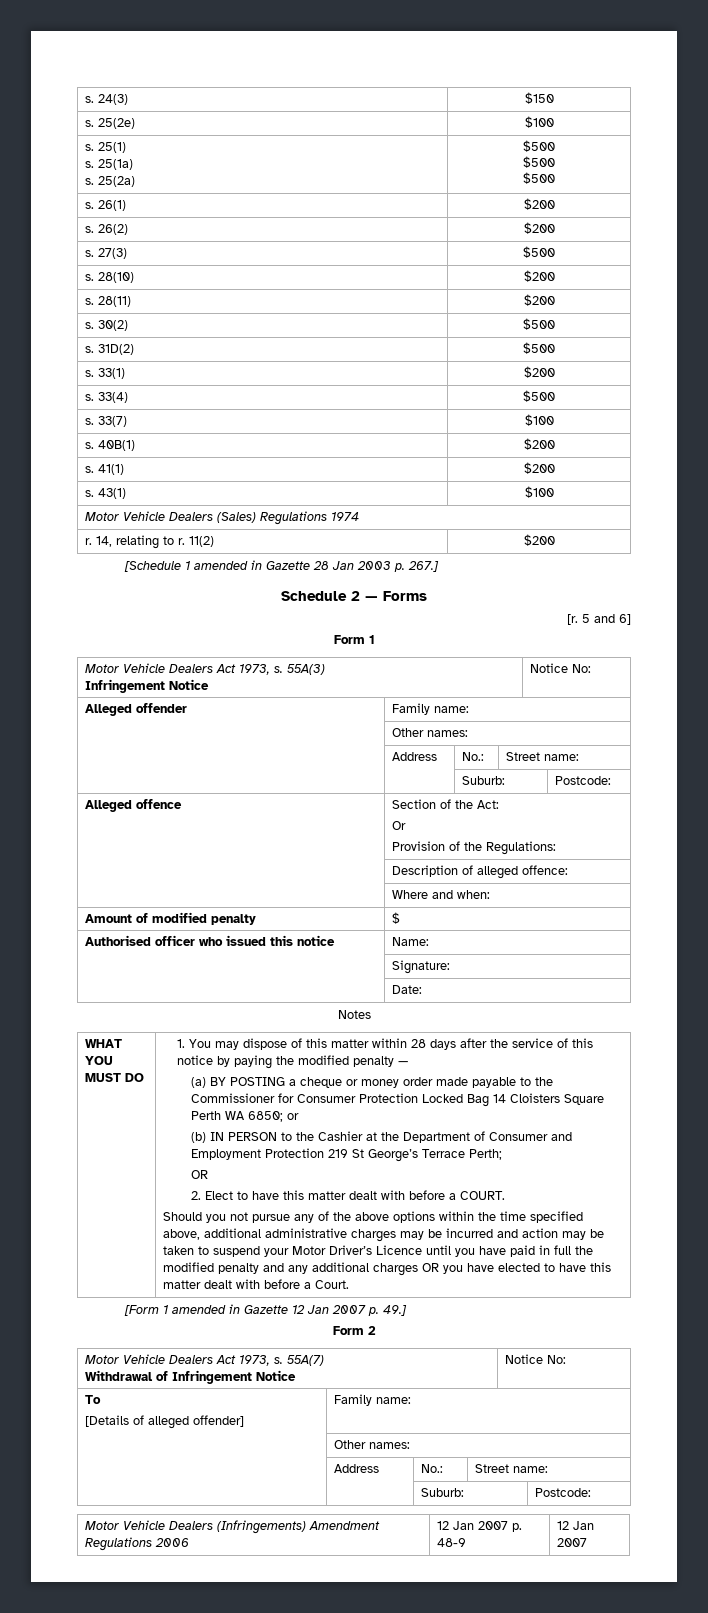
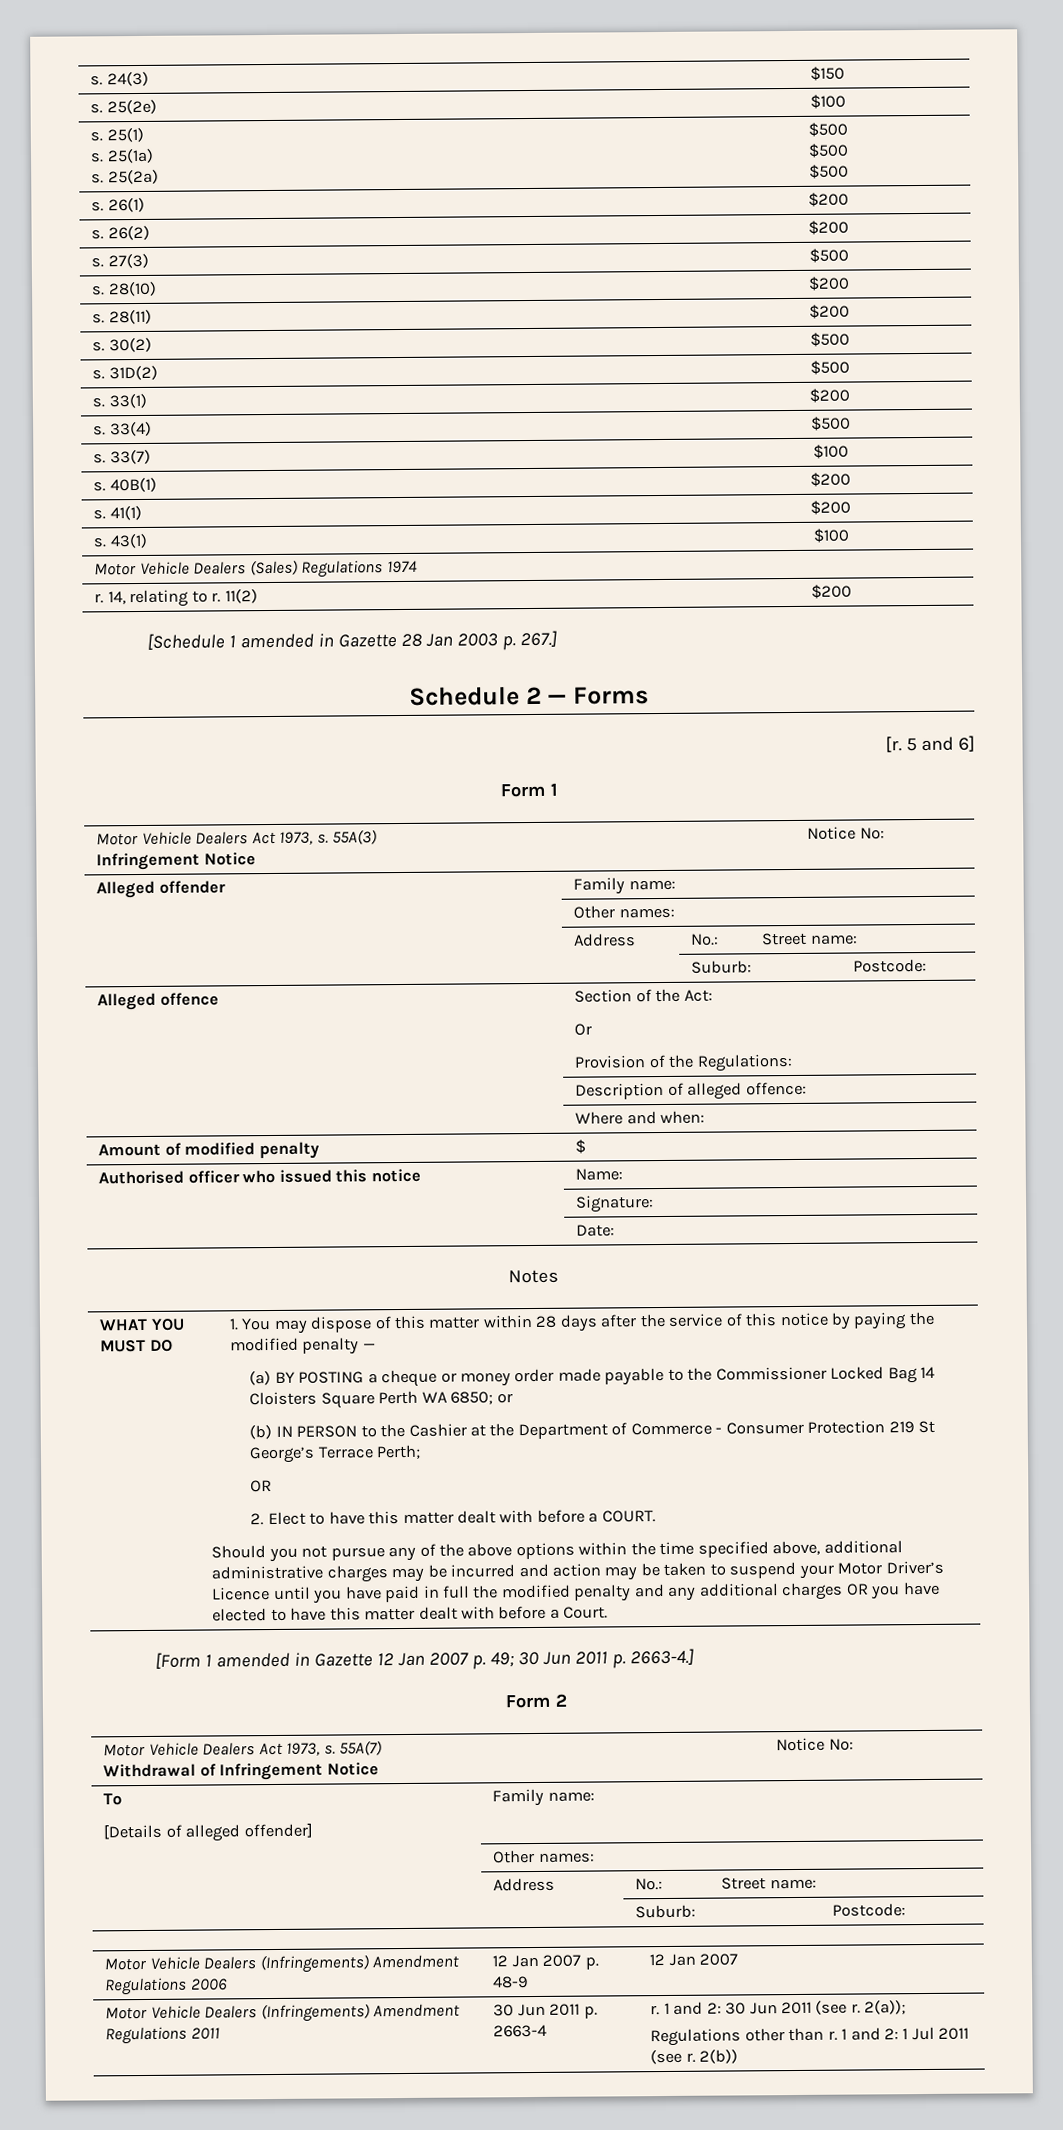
[278,1093,419,1103] for Consumer Protection -> (827, 1373) none
[489,1132,573,1141] [191,1149,262,1160] Consumer and Employment -> [630,1421,804,1436] Commerce - Consumer
[382,1305,407,1316] 49.] -> [489,1648,694,1669] 49; 30 Jun 2011 p. 2663-4.]
(587, 1542) none -> [105,2003,461,2023] [105,2026,220,2045] [493,2003,598,2019] [493,2024,548,2038] [650,2000,907,2016] [650,2026,970,2047] [650,2049,739,2065] // Motor Vehicle Dealers (Infringements) Amendment Regulations 2011 | 30 Jun 2011 p. 2663-4 | r. 1 and 2: 30 Jun 2011 (see r. 2(a)); // Regulations other than r. 1 and 2: 1 Jul 2011 (see r. 2(b))

